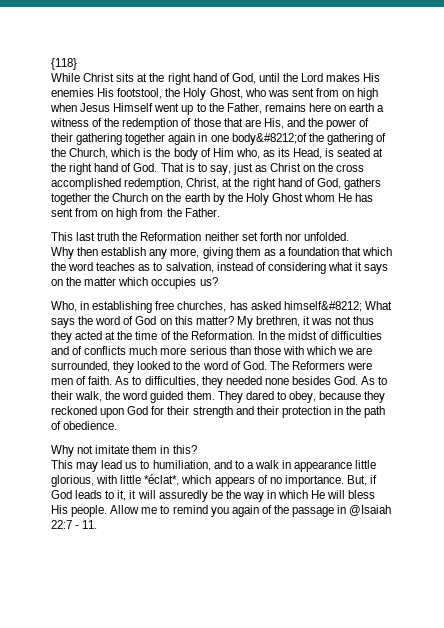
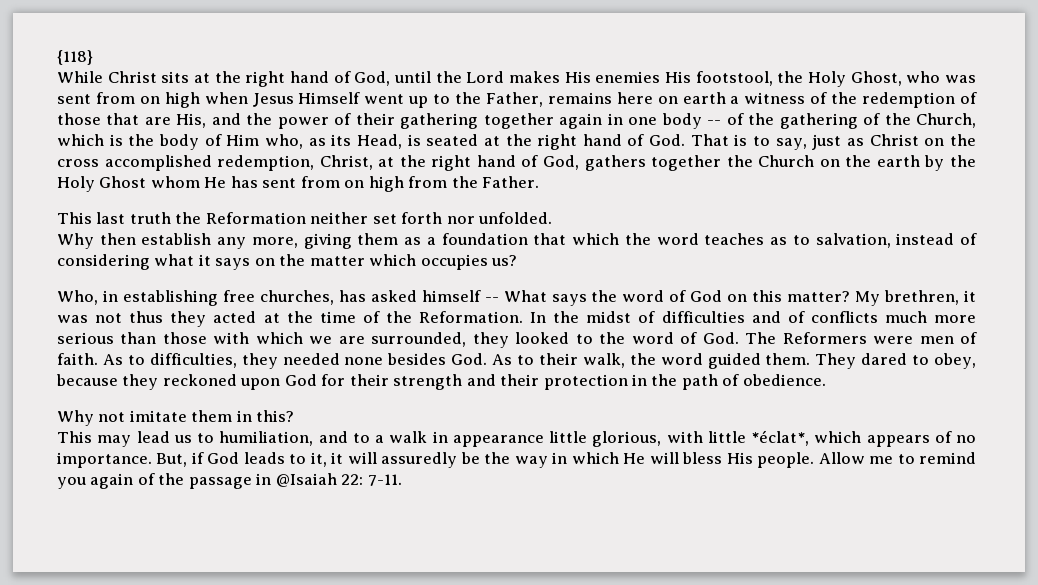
[231,133,307,145] body&#8212;of -> [661,113,744,129] body -- of
[283,301,362,312] himself&#8212; -> [421,290,499,302] himself --
[51,520,98,529] 22:7 - 11. -> [341,474,402,486] 22: 7-11.

